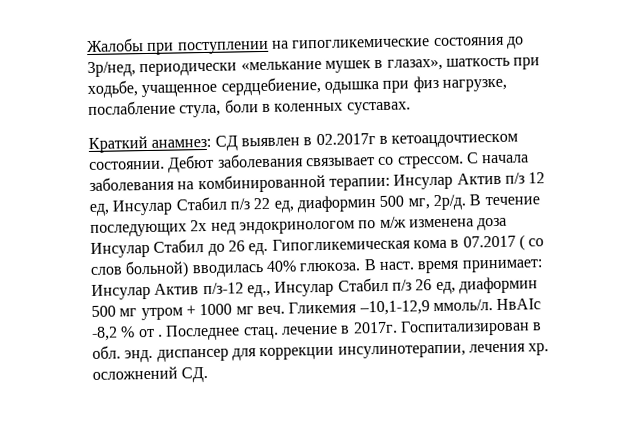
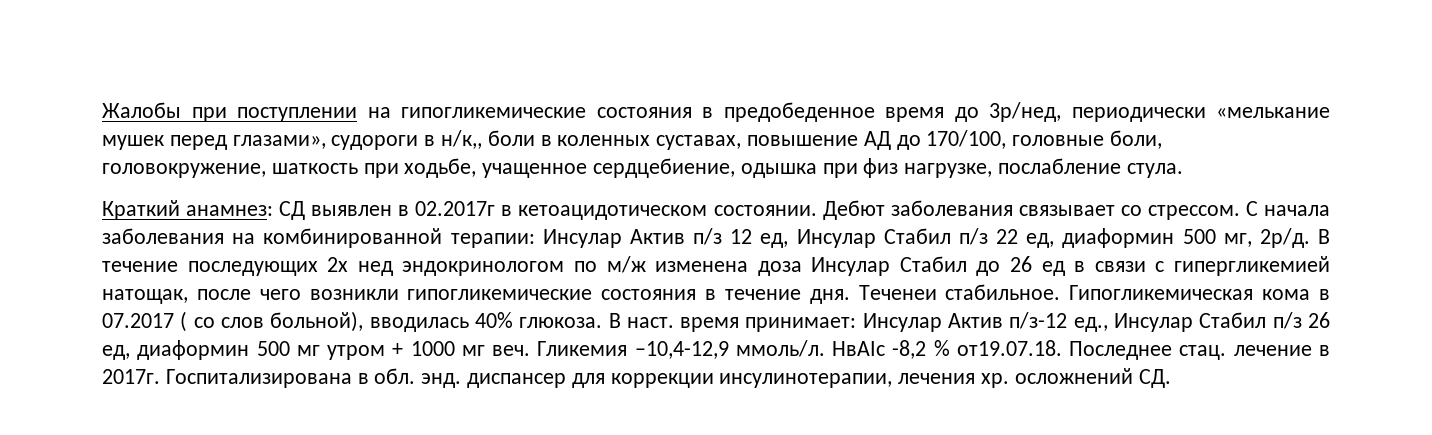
(505, 41) none -> [702,102,944,122] в предобеденное время
[374,58,443,71] в глазах», -> [169,130,1163,150] [102,163,266,178] перед глазами», судороги в н/к,, боли в коленных суставах, повышение АД до 170/100, головные боли, головокружение,
[179,99,411,118] стула, боли в коленных суставах. -> [1126,163,1183,178] стула.
[391,133,519,148] кетоацдочтиеском -> [518,205,708,220] кетоацидотическом
[248,242,269,256] ед. -> [1041,256,1330,276] [102,284,1061,304] ед в связи с гипергликемией натощак, после чего возникли гипогликемические состояния в течение дня. Теченеи стабильное.
[125,260,190,279] больной) -> [270,311,364,332] больной),
[358,300,430,316] –10,1-12,9 -> [634,341,729,359] –10,4-12,9
[137,328,163,338] от . -> [956,340,1062,356] от19.07.18.
[399,319,530,337] Госпитализирован -> [165,369,352,388] Госпитализирована

